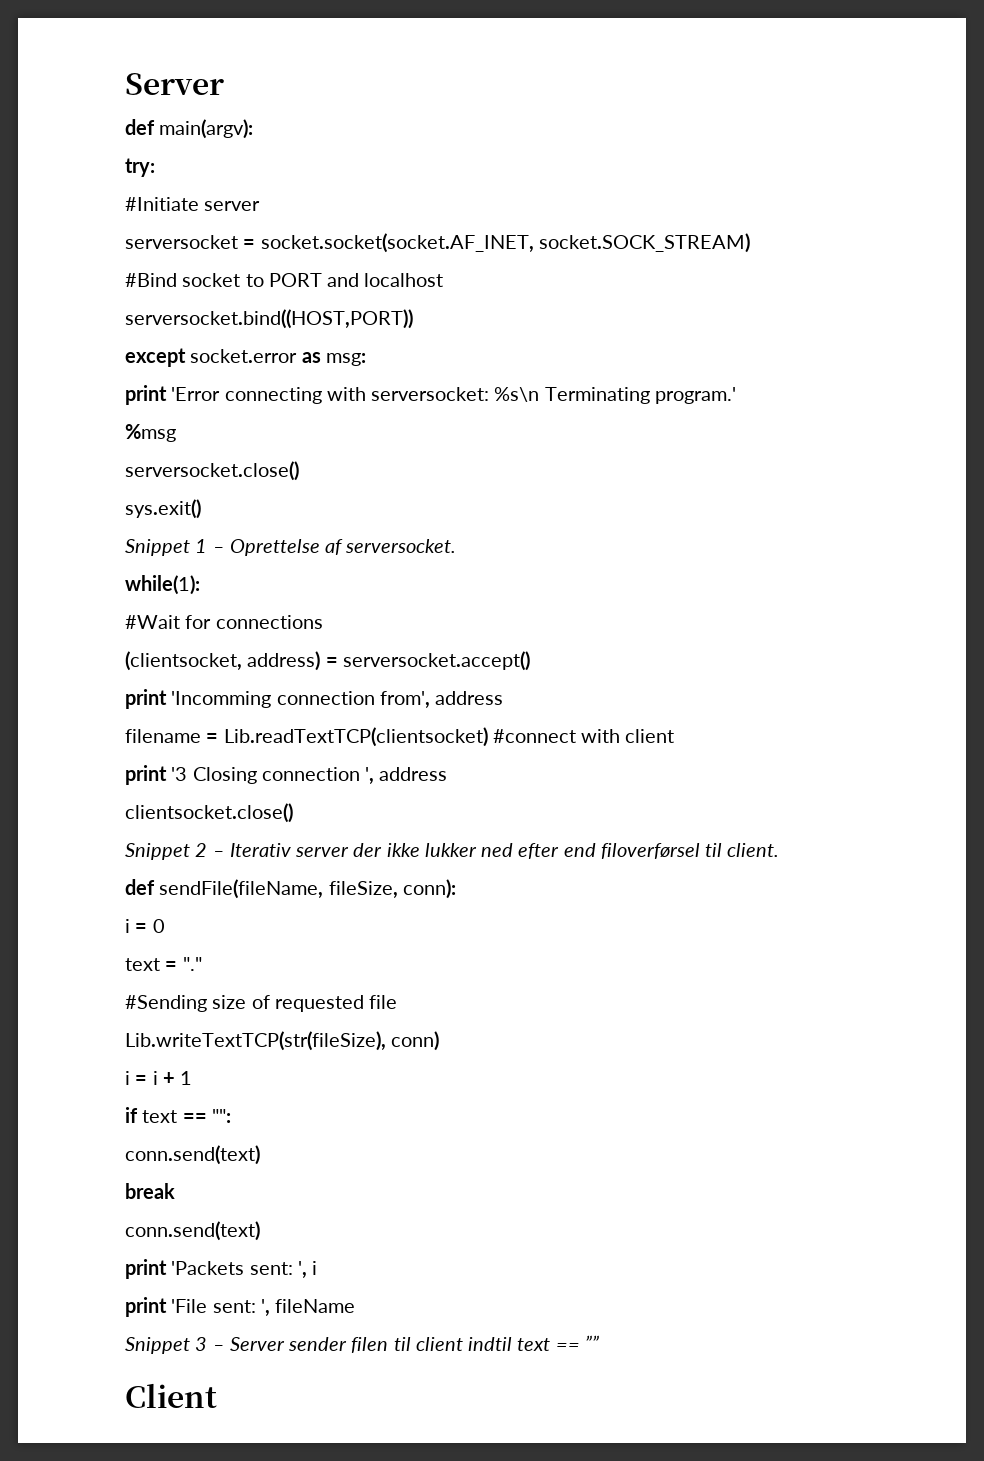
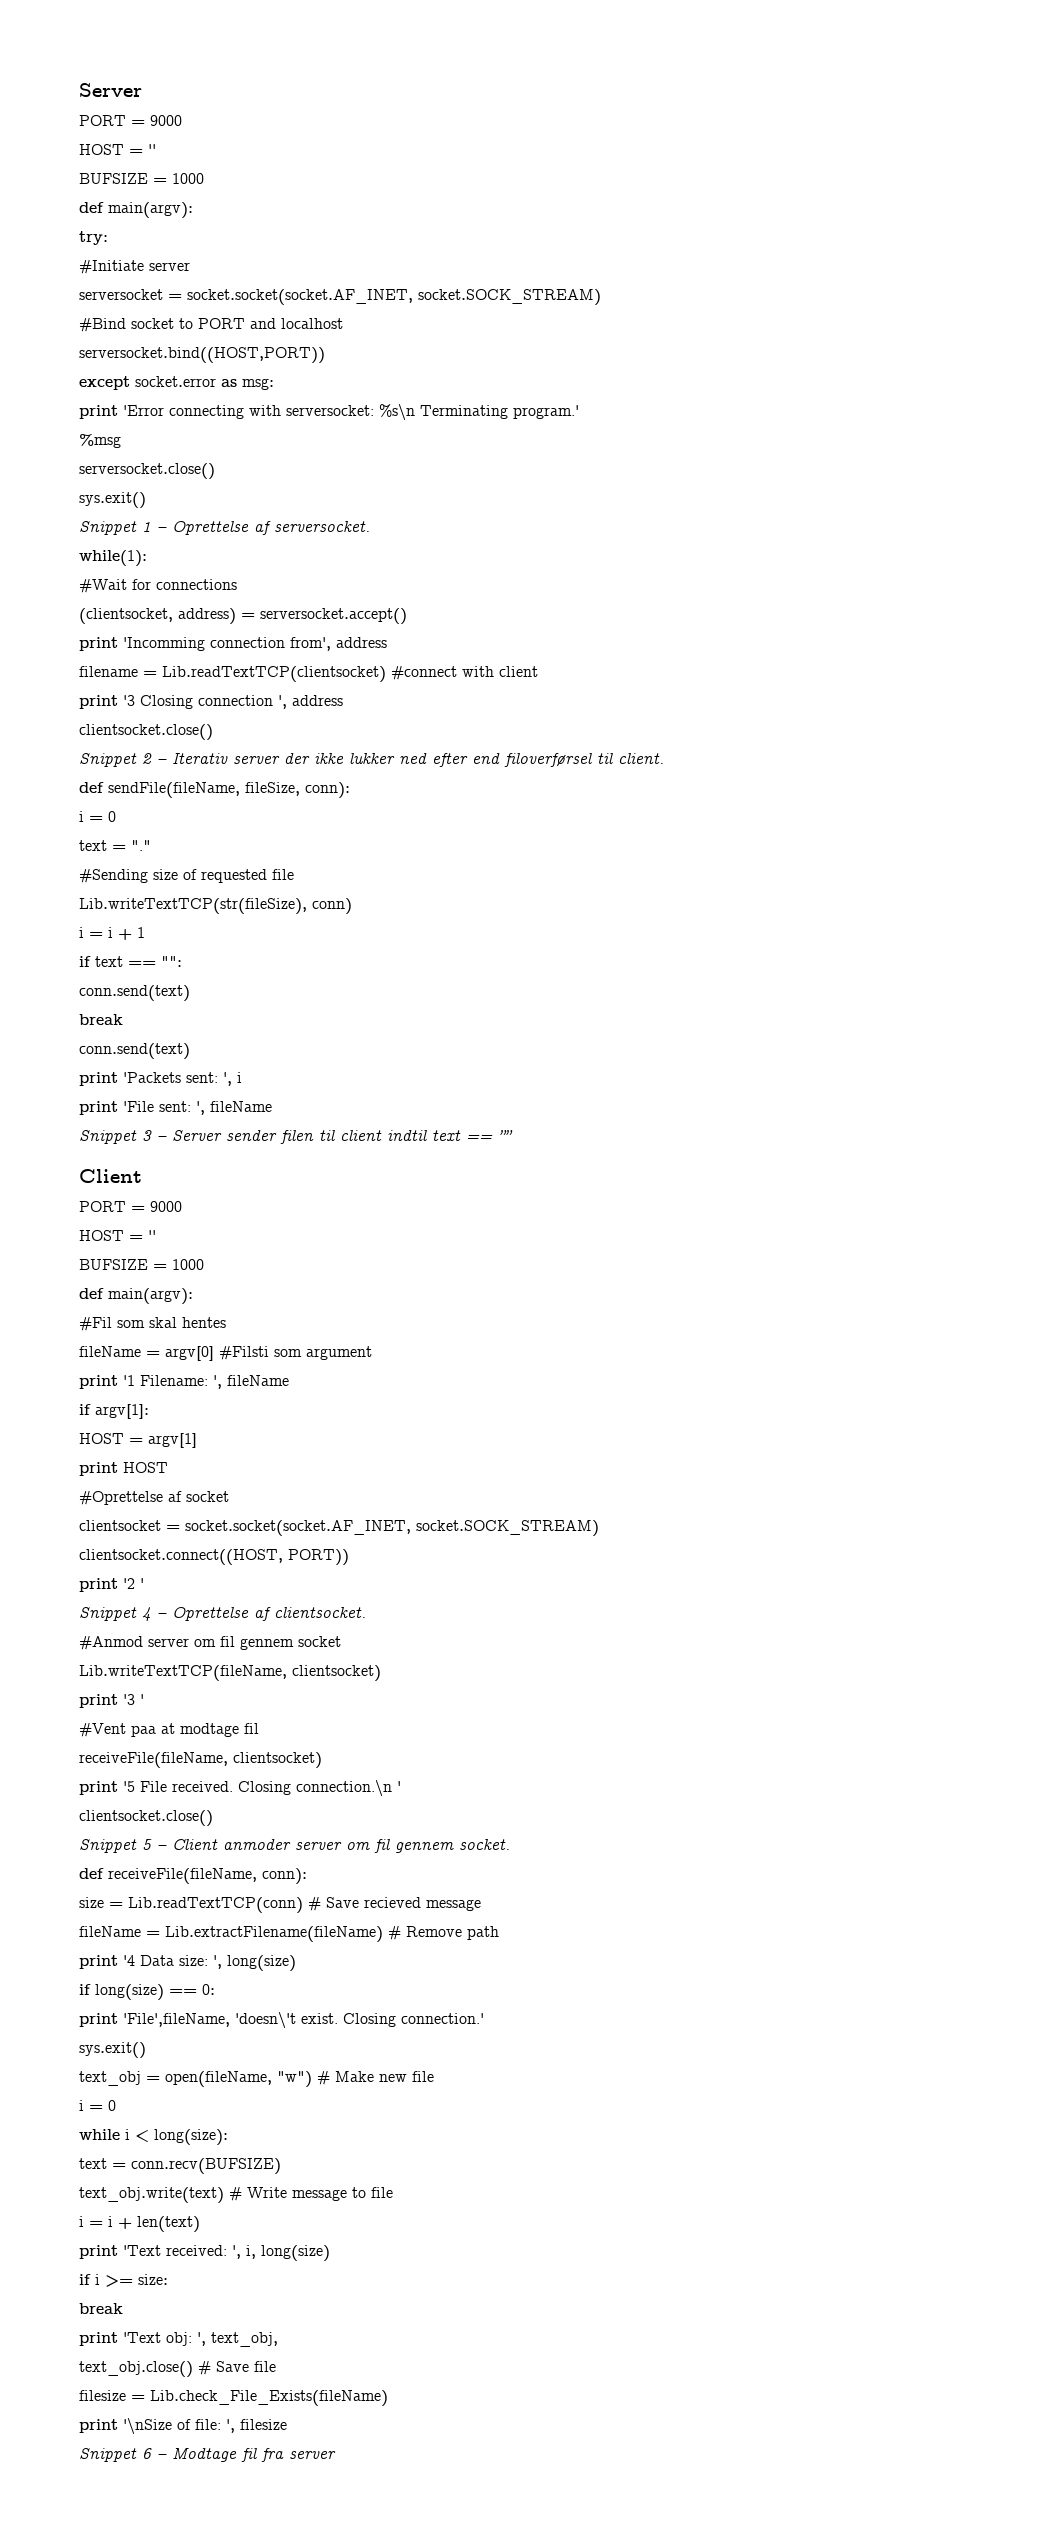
[125,73,224,95] Server -> [79,83,142,97] [79,115,182,126] [79,144,156,155] [79,173,204,184] Server // PORT = 9000 // HOST = '' // BUFSIZE = 1000
(217, 1395) none -> [79,1201,182,1212] [79,1230,156,1241] [79,1259,204,1270] [79,1288,193,1305] [79,1317,226,1331] [79,1346,372,1361] [79,1375,289,1389] [79,1404,149,1419] [79,1433,197,1448] [79,1462,168,1476] [79,1491,229,1505] [79,1520,599,1537] [79,1549,349,1566] [79,1578,144,1592] [79,1607,366,1622] [79,1636,341,1650] [79,1665,381,1682] [79,1694,144,1708] [79,1723,259,1737] [79,1752,322,1769] [79,1780,401,1796] [79,1810,213,1827] [79,1839,510,1853] [79,1868,307,1885] [79,1897,481,1914] [79,1926,499,1943] [79,1955,296,1972] [79,1984,215,2001] [79,2012,484,2028] [79,2042,146,2059] [79,2071,434,2088] [79,2100,116,2111] [79,2129,228,2146] [79,2158,281,2175] [79,2187,393,2204] [79,2216,200,2233] [79,2245,330,2262] [79,2274,168,2287] [79,2303,123,2314] [79,2332,278,2347] [79,2361,276,2378] [79,2390,388,2407] [79,2418,287,2434] [79,2447,336,2462] // PORT = 9000 // HOST = '' // BUFSIZE = 1000 // def main(argv): // #Fil som skal hentes // fileName = argv[0] #Filsti som argument // print '1 Filename: ', fileName // if argv[1]: // HOST = argv[1] // print HOST // #Oprettelse af socket // clientsocket = socket.socket(socket.AF_INET, socket.SOCK_STREAM) // clientsocket.connect((HOST, PORT)) // print '2 ' // Snippet 4 – Oprettelse af clientsocket. // #Anmod server om fil gennem socket // Lib.writeTextTCP(fileName, clientsocket) // print '3 ' // #Vent paa at modtage fil // receiveFile(fileName, clientsocket) // print '5 File received. Closing connection.\n ' // clientsocket.close() // Snippet 5 – Client anmoder server om fil gennem socket. // def receiveFile(fileName, conn): // size = Lib.readTextTCP(conn) # Save recieved message // fileName = Lib.extractFilename(fileName) # Remove path // print '4 Data size: ', long(size) // if long(size) == 0: // print 'File',fileName, 'doesn\'t exist. Closing connection.' // sys.exit() // text_obj = open(fileName, "w") # Make new file // i = 0 // while i < long(size): // text = conn.recv(BUFSIZE) // text_obj.write(text) # Write message to file // i = i + len(text) // print 'Text received: ', i, long(size) // if i >= size: // break // print 'Text obj: ', text_obj, // text_obj.close() # Save file // filesize = Lib.check_File_Exists(fileName) // print '\nSize of file: ', filesize // Snippet 6 – Modtage fil fra server

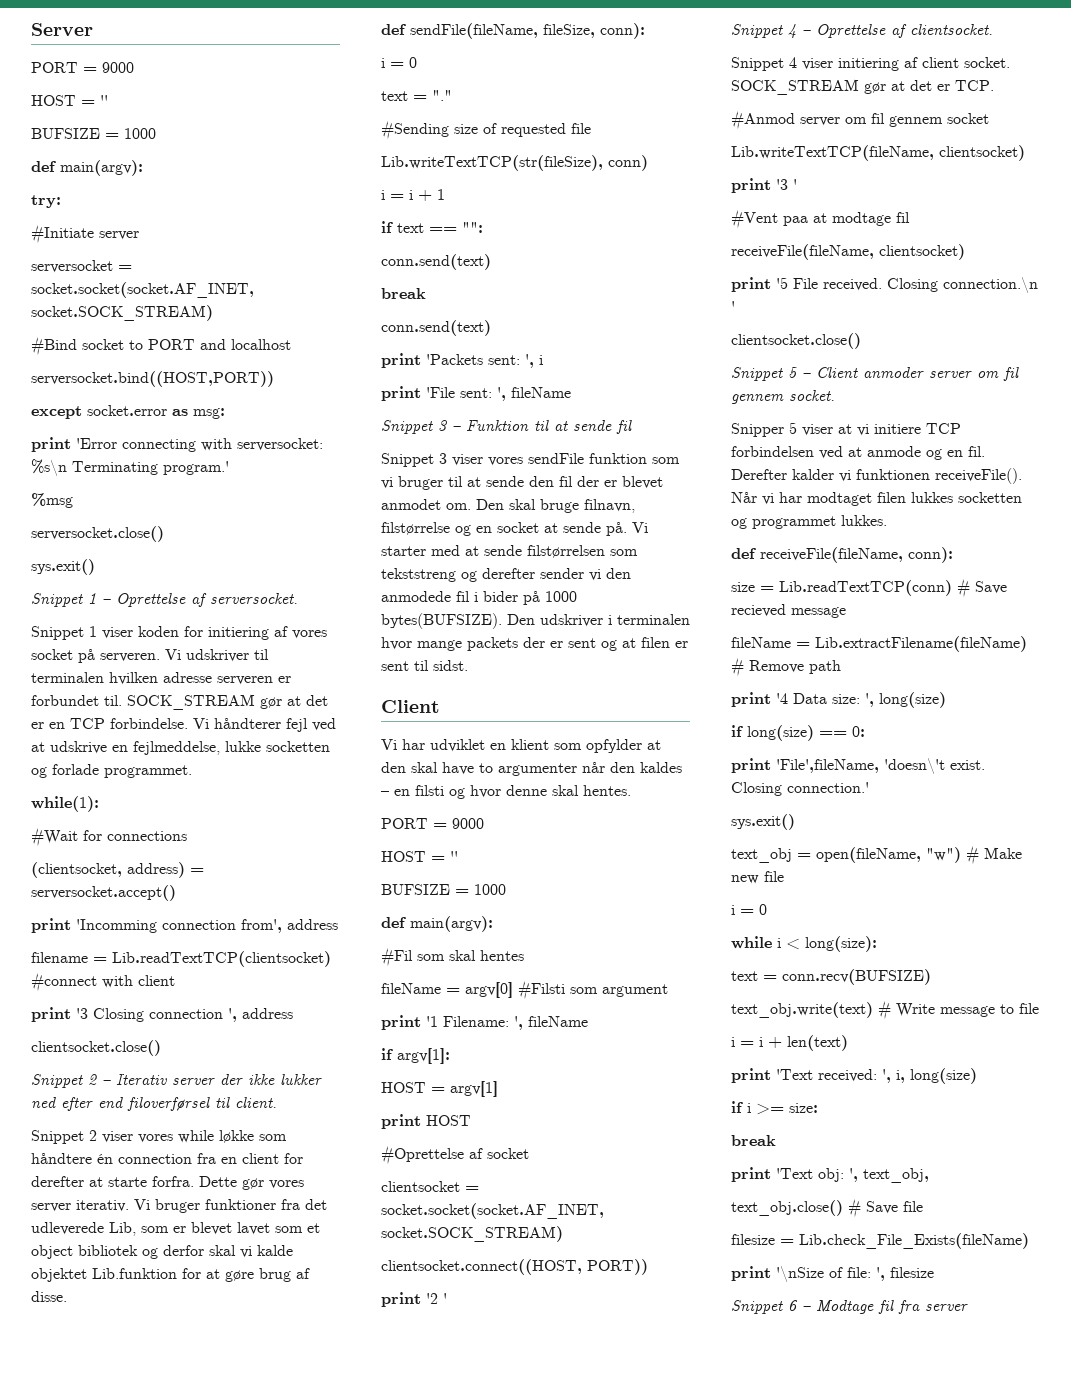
(370, 526) none -> [31,626,327,640] [31,649,269,663] [31,672,291,685] [31,694,328,710] [31,718,336,732] [31,741,330,755] [31,764,192,778] // Snippet 1 viser koden for initiering af vores socket på serveren. Vi udskriver til terminalen hvilken adresse serveren er forbundet til. SOCK_STREAM gør at det er en TCP forbindelse. Vi håndterer fejl ved at udskrive en fejlmeddelse, lukke socketten og forlade programmet.
(664, 758) none -> [31,1130,287,1144] [31,1153,303,1164] [31,1176,304,1190] [31,1199,327,1213] [31,1222,320,1236] [31,1245,293,1259] [31,1268,310,1282] [31,1291,67,1302] // Snippet 2 viser vores while løkke som håndtere én connection fra en client for derefter at starte forfra. Dette gør vores server iterativ. Vi bruger funktioner fra det udleverede Lib, som er blevet lavet som et object bibliotek og derfor skal vi kalde objektet Lib.funktion for at gøre brug af disse.
[172,1130,513,1144] [79,1169,142,1183] Server sender filen til client indtil text == ”” // Client -> [466,420,632,434] [381,453,680,467] [381,476,663,490] [381,499,635,513] [381,522,648,536] [381,545,638,558] [381,568,631,582] [381,591,577,605] [381,613,690,629] [381,637,688,651] [381,660,468,671] [381,700,440,713] [381,739,661,753] [381,762,682,776] [381,785,631,799] Funktion til at sende fil // Snippet 3 viser vores sendFile funktion som vi bruger til at sende den fil der er blevet anmodet om. Den skal bruge filnavn, filstørrelse og en socket at sende på. Vi starter med at sende filstørrelsen som tekststreng og derefter sender vi den anmodede fil i bider på 1000 bytes(BUFSIZE). Den udskriver i terminalen hvor mange packets der er sent og at filen er sent til sidst. // Client // Vi har udviklet en klient som opfylder at den skal have to argumenter når den kaldes – en filsti og hvor denne skal hentes.
(366, 1612) none -> [731,57,1010,71] [731,79,994,95] // Snippet 4 viser initiering af client socket. SOCK_STREAM gør at det er TCP.
(510, 1844) none -> [731,422,961,437] [731,446,985,460] [731,468,1022,484] [731,492,1022,506] [731,515,887,529] // Snipper 5 viser at vi initiere TCP forbindelsen ved at anmode og en fil. Derefter kalder vi funktionen receiveFile(). Når vi har modtaget filen lukkes socketten og programmet lukkes.

